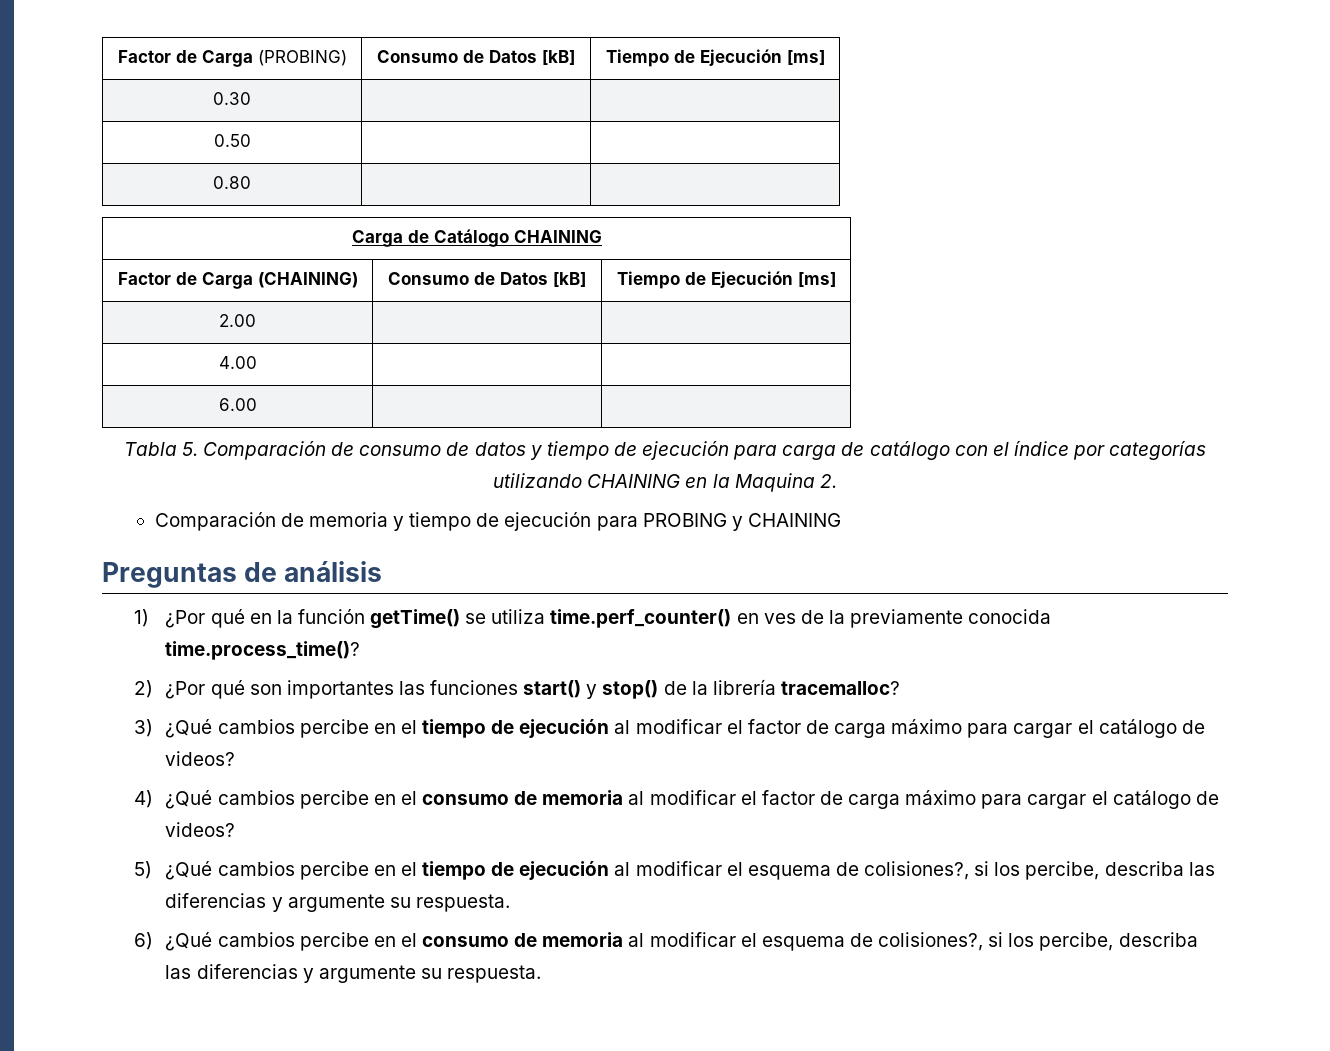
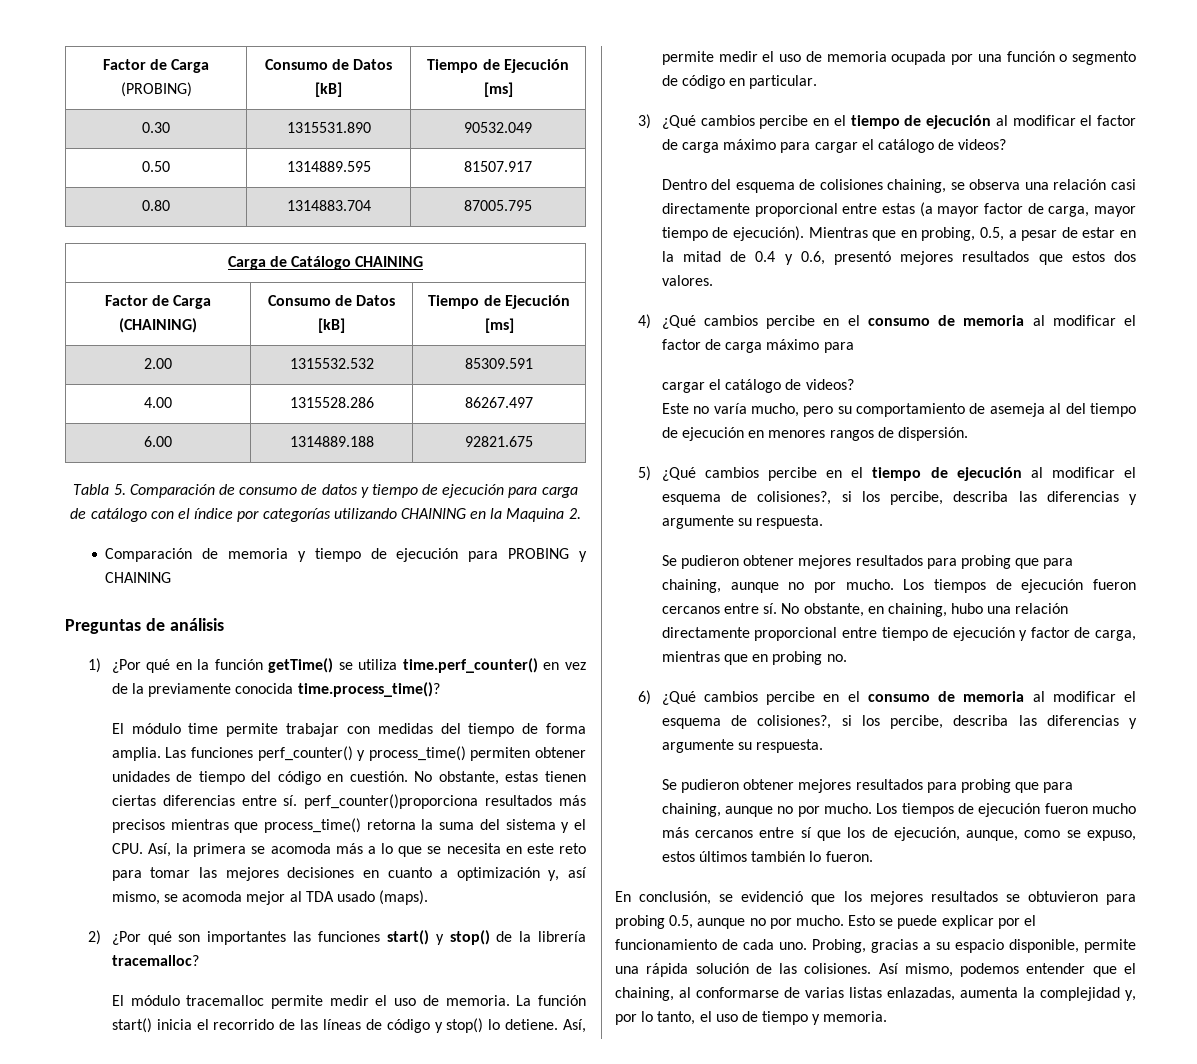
(251, 98) | -> [286,122,371,133] [464,122,532,133] 1315531.890 | 90532.049
(251, 140) | -> [286,161,371,172] [464,161,532,172] 1314889.595 | 81507.917
(251, 182) | -> [286,200,371,211] [464,200,532,211] 1314883.704 | 87005.795
(256, 320) | -> [289,358,374,369] [465,358,533,369] 1315532.532 | 85309.591
(257, 362) | -> [289,397,374,408] [465,397,533,408] 1315528.286 | 86267.497
(257, 404) | -> [289,436,374,447] [465,436,533,447] 1314889.188 | 92821.675
[763,613,796,624] ves -> [564,662,586,670] vez
(361, 650) none -> [111,723,586,737] [111,746,586,761] [111,771,586,785] [111,794,586,809] [111,818,587,833] [111,843,586,857] [111,867,587,881] [111,890,429,905] // El módulo time permite trabajar con medidas del tiempo de forma amplia. Las funciones perf_counter() y process_time() permiten obtener unidades de tiempo del código en cuestión. No obstante, estas tienen ciertas diferencias entre sí. perf_counter()proporciona resultados más precisos mientras que process_time() retorna la suma del sistema y el CPU. Así, la primera se acomoda más a lo que se necesita en este reto para tomar las mejores decisiones en cuanto a optimización y, así mismo, se acomoda mejor al TDA usado (maps).
(900, 688) none -> [111,995,587,1009] [111,1018,586,1033] [661,51,1136,65] [661,75,818,89] // El módulo tracemalloc permite medir el uso de memoria. La función start() inicia el recorrido de las líneas de código y stop() lo detiene. Así, permite medir el uso de memoria ocupada por una función o segmento de código en particular.
(236, 758) none -> [661,179,1136,193] [661,202,1136,217] [661,226,1136,241] [661,251,1136,265] [661,275,713,286] // Dentro del esquema de colisiones chaining, se observa una relación casi directamente proporcional entre estas (a mayor factor de carga, mayor tiempo de ejecución). Mientras que en probing, 0.5, a pesar de estar en la mitad de 0.4 y 0.6, presentó mejores resultados que estos dos valores.
[1027,790,1219,809] [165,822,236,837] cargar el catálogo de videos? -> [661,379,854,393] [661,403,1136,417] [661,427,968,441] // cargar el catálogo de videos? // Este no varía mucho, pero su comportamiento de asemeja al del tiempo de ejecución en menores rangos de dispersión.
(510, 903) none -> [661,555,1074,569] [661,579,1136,593] [661,603,1069,617] [661,627,1136,641] [661,651,847,665] // Se pudieron obtener mejores resultados para probing que para chaining, aunque no por mucho. Los tiempos de ejecución fueron cercanos entre sí. No obstante, en chaining, hubo una relación directamente proporcional entre tiempo de ejecución y factor de carga, mientras que en probing no.
(542, 974) none -> [661,779,1074,793] [661,803,1136,817] [661,827,1136,841] [661,851,873,862] [615,891,1136,905] [615,915,1037,929] [615,939,1136,953] [615,963,1136,977] [615,987,1136,1001] [615,1011,888,1025] // Se pudieron obtener mejores resultados para probing que para chaining, aunque no por mucho. Los tiempos de ejecución fueron mucho más cercanos entre sí que los de ejecución, aunque, como se expuso, estos últimos también lo fueron. // En conclusión, se evidenció que los mejores resultados se obtuvieron para probing 0.5, aunque no por mucho. Esto se puede explicar por el funcionamiento de cada uno. Probing, gracias a su espacio disponible, permite una rápida solución de las colisiones. Así mismo, podemos entender que el chaining, al conformarse de varias listas enlazadas, aumenta la complejidad y, por lo tanto, el uso de tiempo y memoria.

